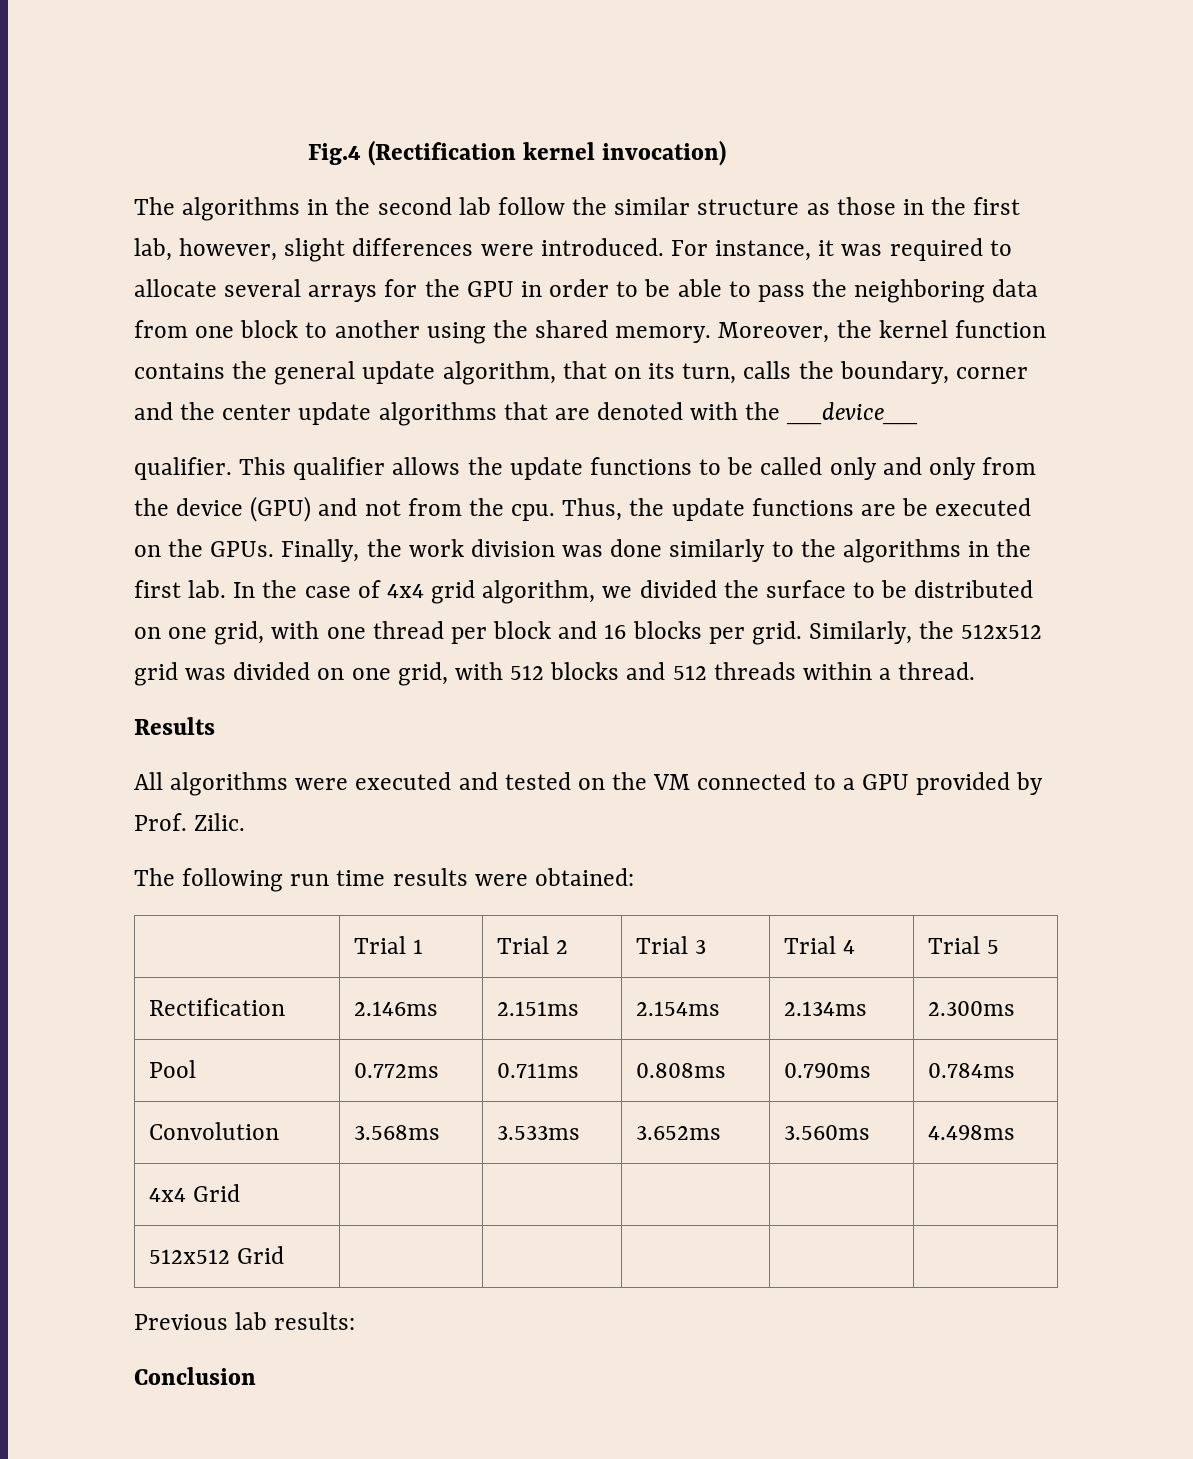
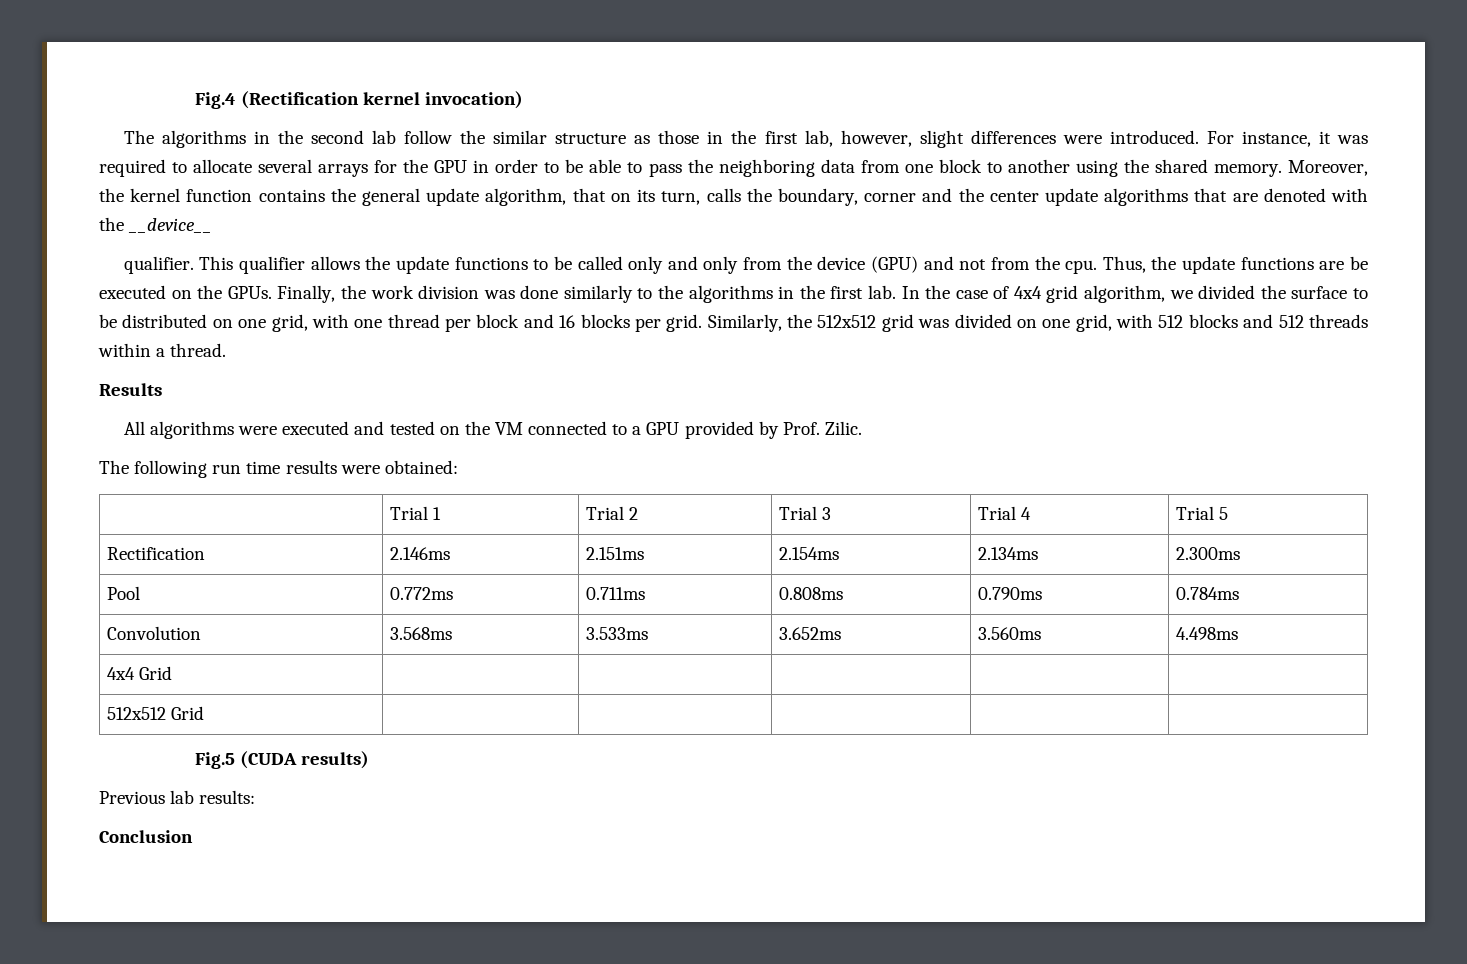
(285, 1255) none -> [194,751,369,769] // Fig.5 (CUDA results)

